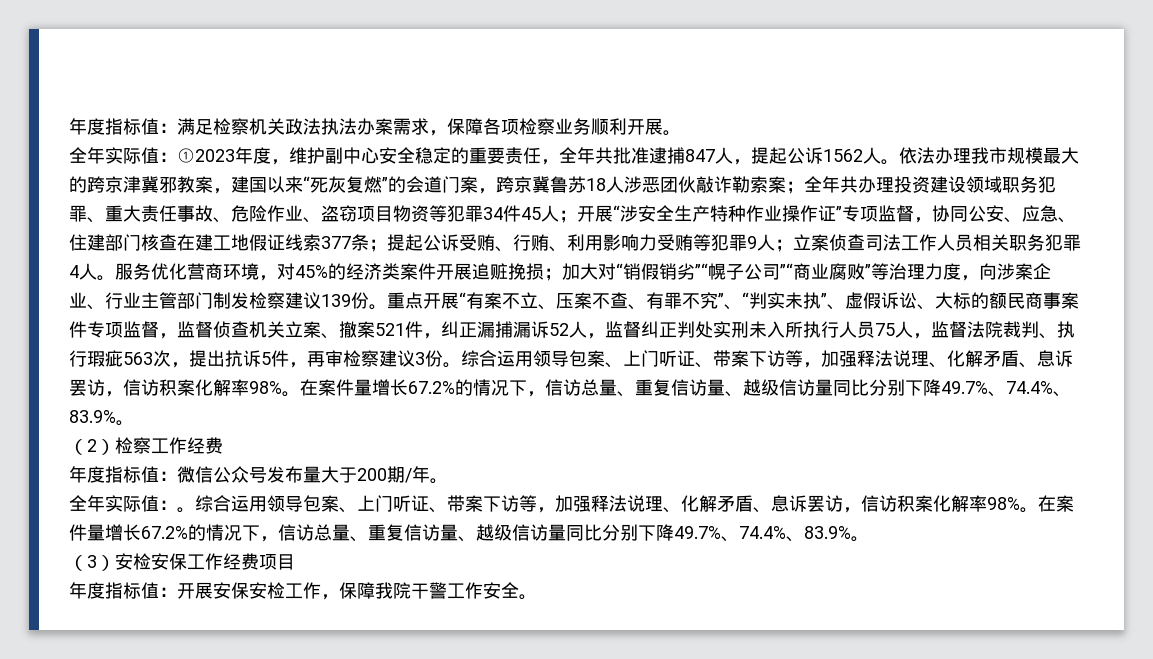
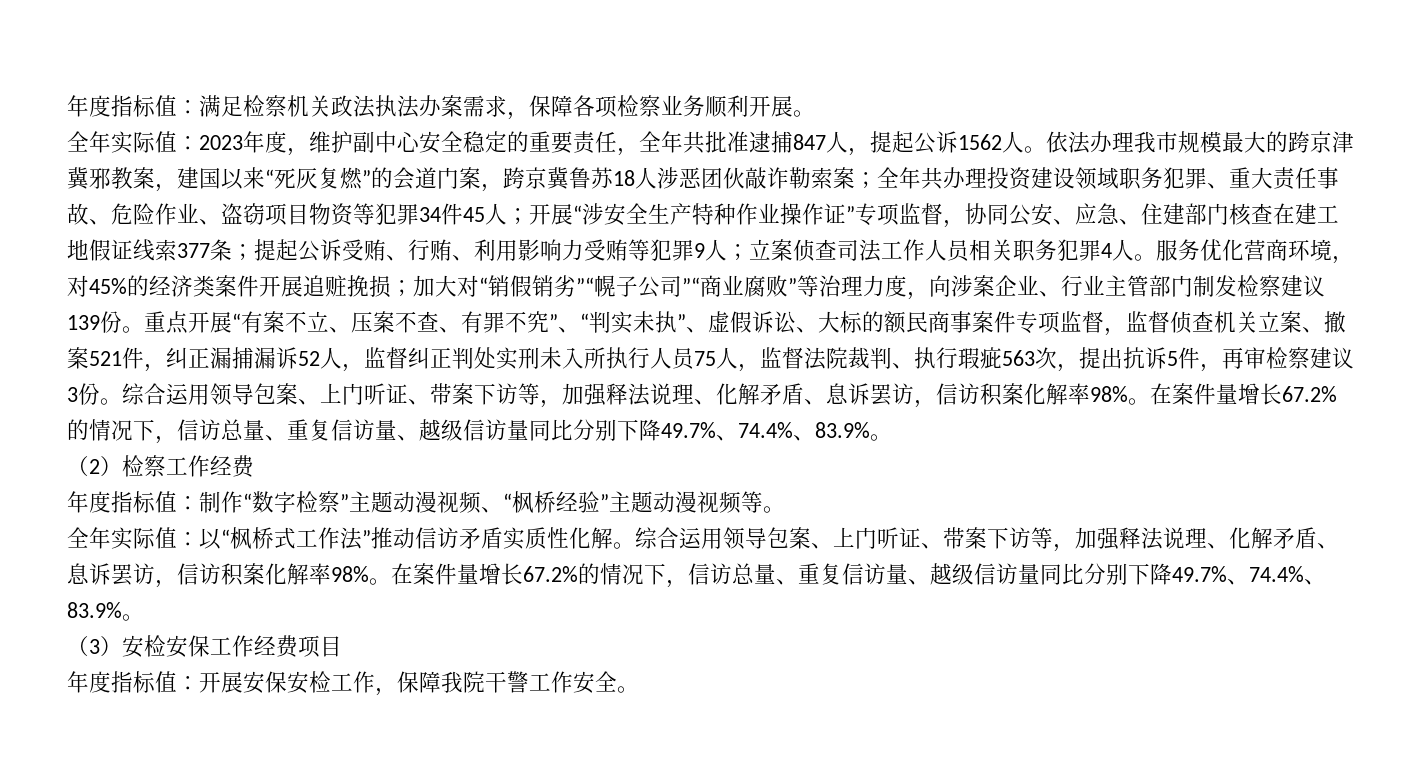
[177,148,235,163] ①2023 -> [199,135,243,150] 2023
[177,466,448,484] [69,495,177,512] 微信公众号发布量大于200期/年。 // 全年实际值： -> [199,491,785,514] [67,527,613,550] 制作“数字检察”主题动漫视频、“枫桥经验”主题动漫视频等。 // 全年实际值：以“枫桥式工作法”推动信访矛盾实质性化解

